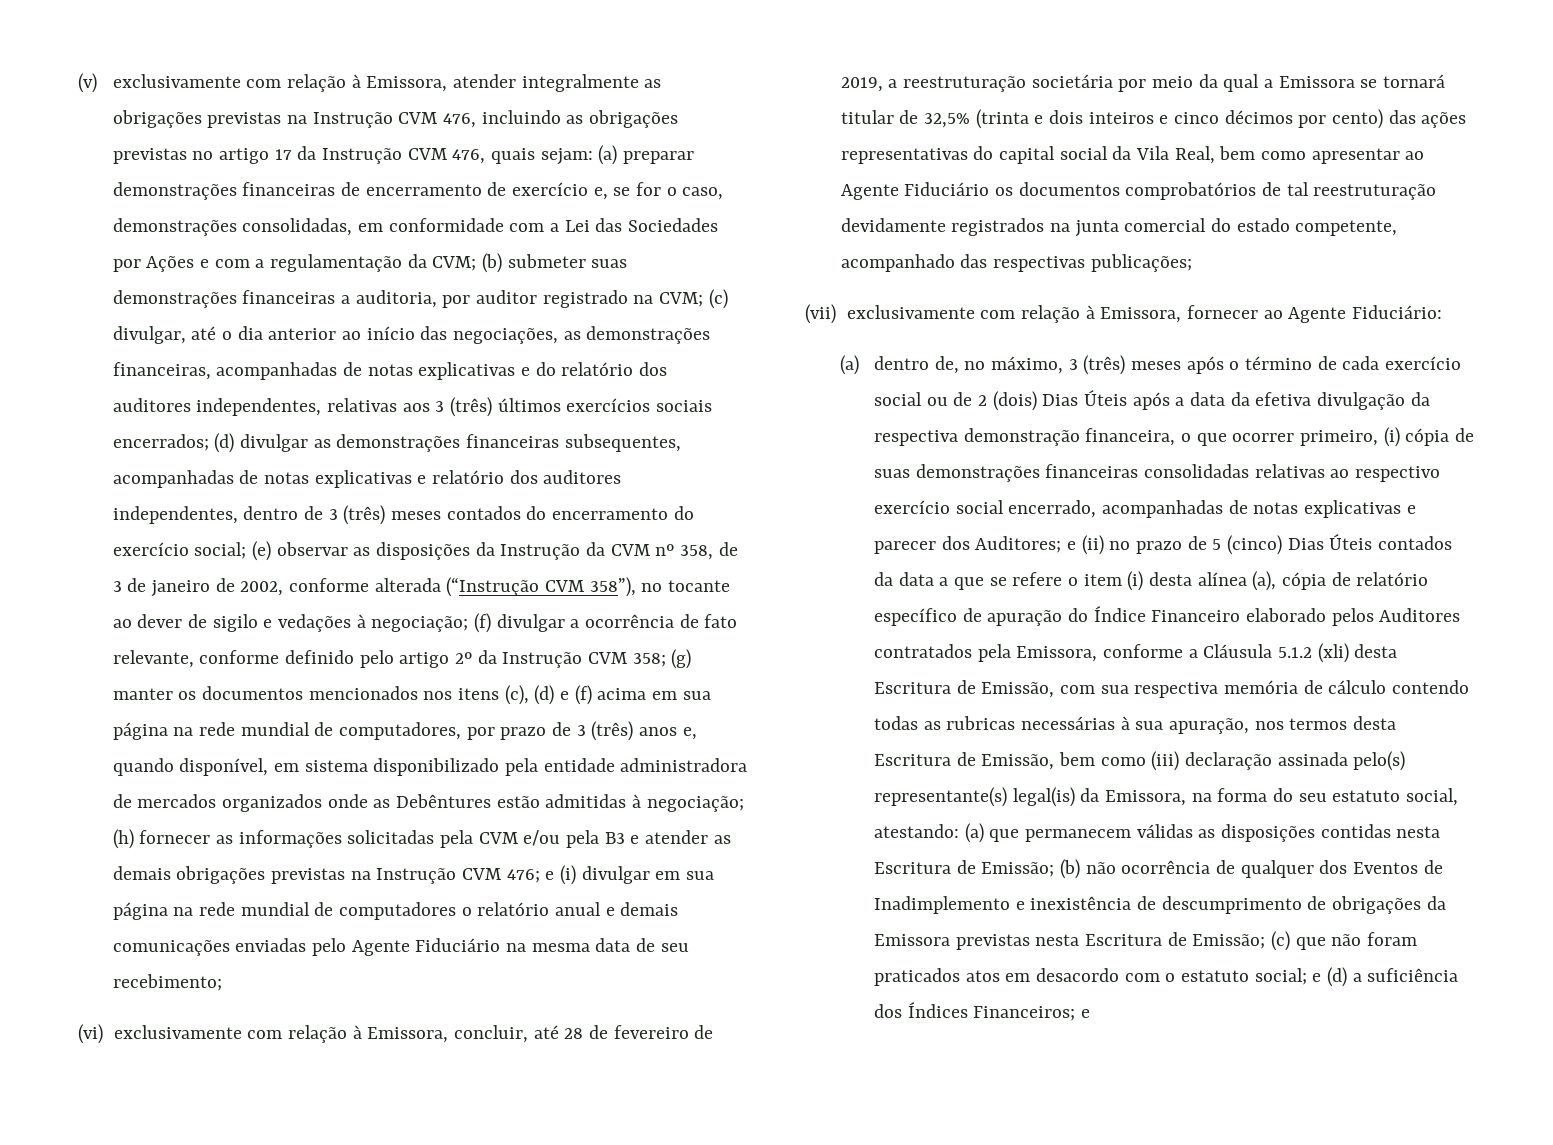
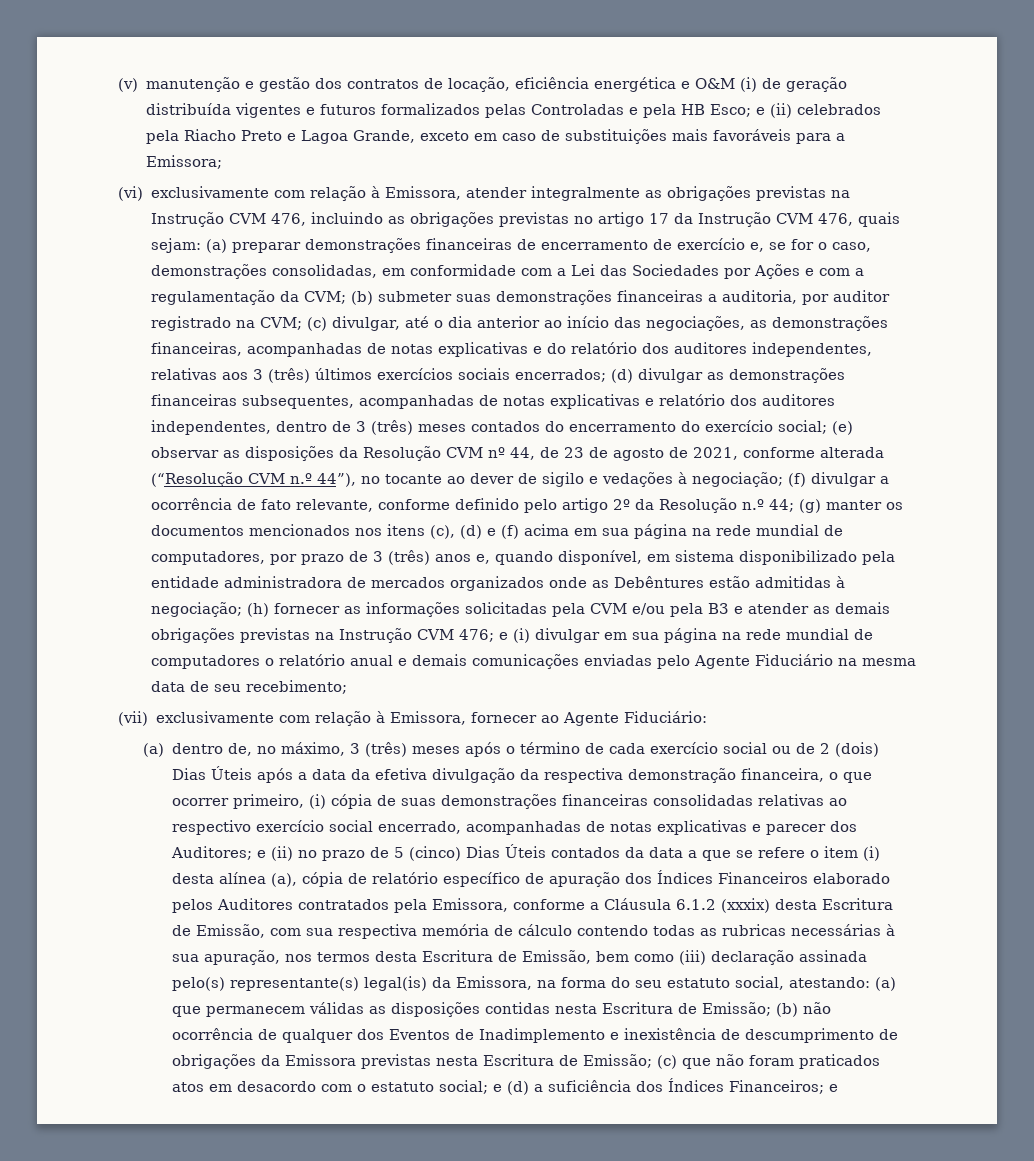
(97, 83) none -> [145,77,847,92] [145,103,881,118] [145,129,845,144] [145,155,222,169] [118,186,143,201] manutenção e gestão dos contratos de locação, eficiência energética e O&M (i) de geração distribuída vigentes e futuros formalizados pelas Controladas e pela HB Esco; e (ii) celebrados pela Riacho Preto e Lagoa Grande, exceto em caso de substituições mais favoráveis para a Emissora; // (vi)
[500,542,738,560] [112,577,636,597] Instrução da CVM nº 358, de 3 de janeiro de 2002, conforme alterada (“Instrução CVM 358”), -> [362,446,884,461] [150,472,356,487] Resolução CVM nº 44, de 23 de agosto de 2021, conforme alterada (“Resolução CVM n.º 44”),
[502,652,666,668] Instrução CVM 358; -> [658,498,794,513] Resolução n.º 44;
[78,1024,714,1044] [840,74,1445,92] [840,109,1467,129] [840,146,1425,164] [840,182,1437,200] [840,218,1398,237] [840,254,1192,272] [805,304,1182,324] (vi) exclusivamente com relação à Emissora, concluir, até 28 de fevereiro de 2019, a reestruturação societária por meio da qual a Emissora se tornará titular de 32,5% (trinta e dois inteiros e cinco décimos por cento) das ações representativas do capital social da Vila Real, bem como apresentar ao Agente Fiduciário os documentos comprobatórios de tal reestruturação devidamente registrados na junta comercial do estado competente, acompanhado das respectivas publicações; // (vii) exclusivamente com relação à Emissora, -> [118,711,466,726] (vii) exclusivamente com relação à Emissora,
[1068,606,1241,622] do Índice Financeiro -> [624,870,808,884] dos Índices Financeiros
[1278,643,1349,663] 5.1.2 (xli) -> [675,898,770,913] 6.1.2 (xxxix)

